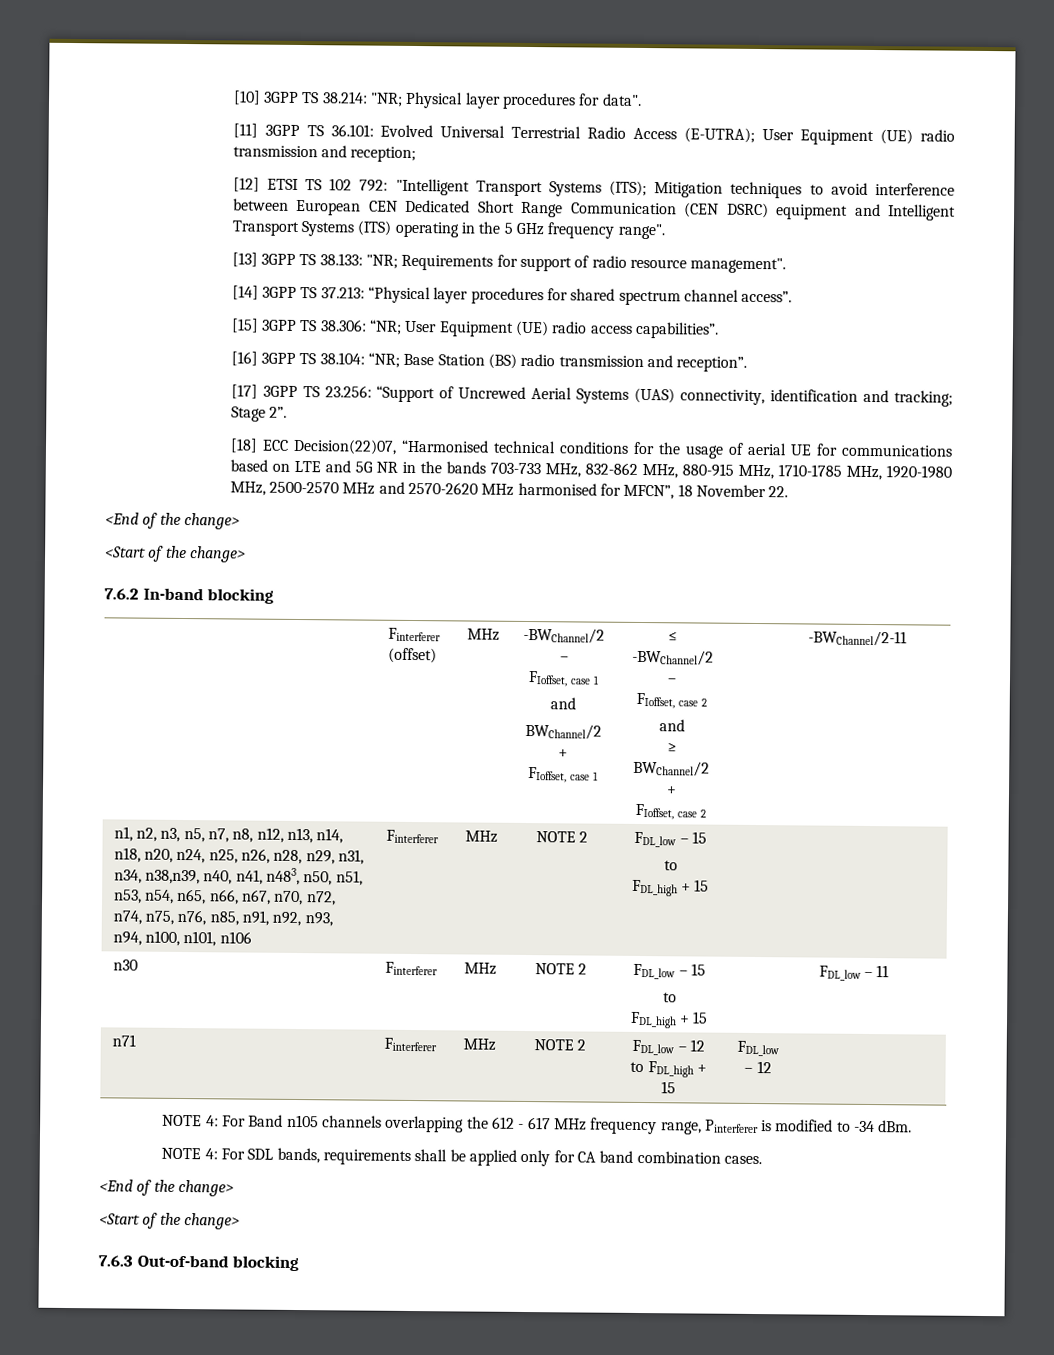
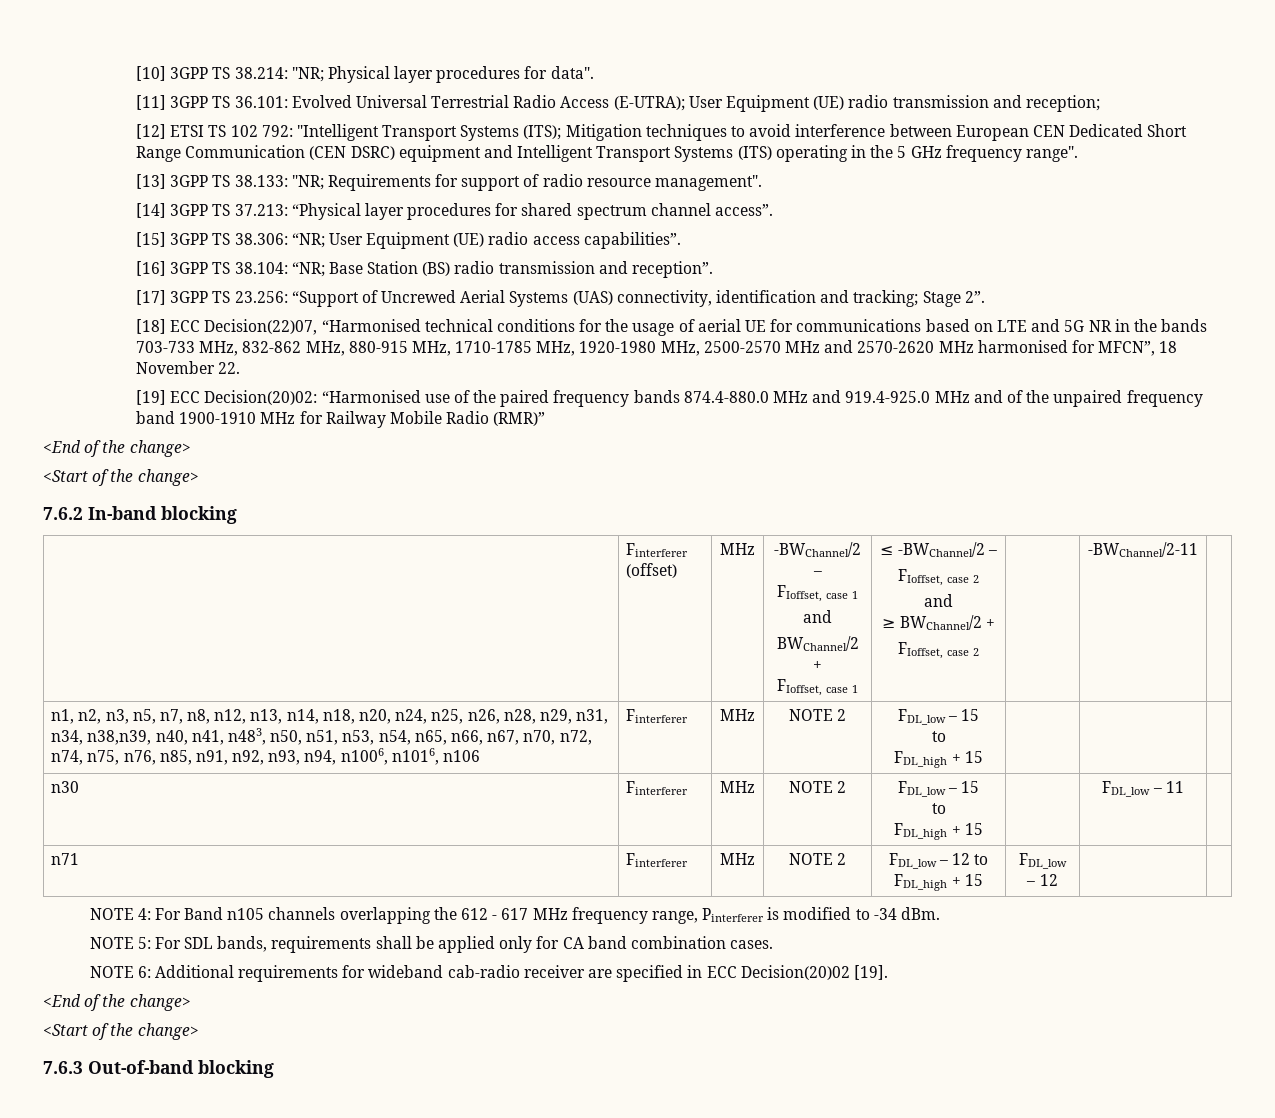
(789, 492) none -> [136,390,1203,407] [136,411,546,428] // [19] ECC Decision(20)02: “Harmonised use of the paired frequency bands 874.4-880.0 MHz and 919.4-925.0 MHz and of the unpaired frequency band 1900-1910 MHz for Railway Mobile Radio (RMR)”
[144,930,217,947] n100, n101, -> [340,748,439,765] n1006, n1016,
[204,1148,218,1160] 4: -> [137,937,151,949] 5:
(762, 1160) none -> [89,965,888,982] // NOTE 6: Additional requirements for wideband cab-radio receiver are specified in ECC Decision(20)02 [19].

